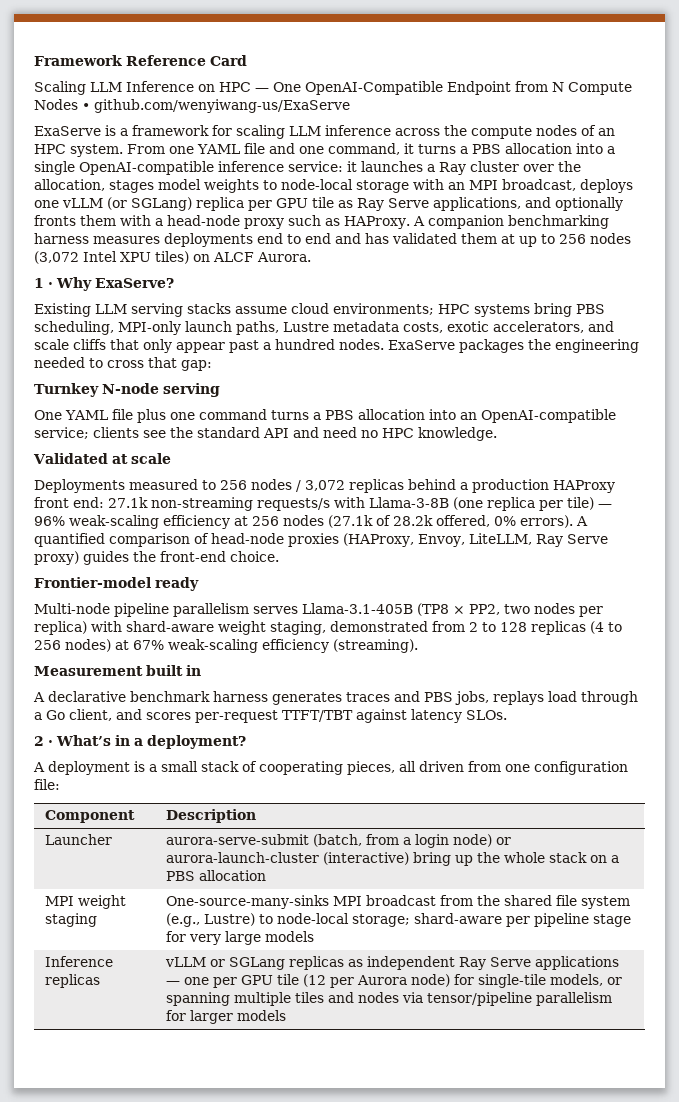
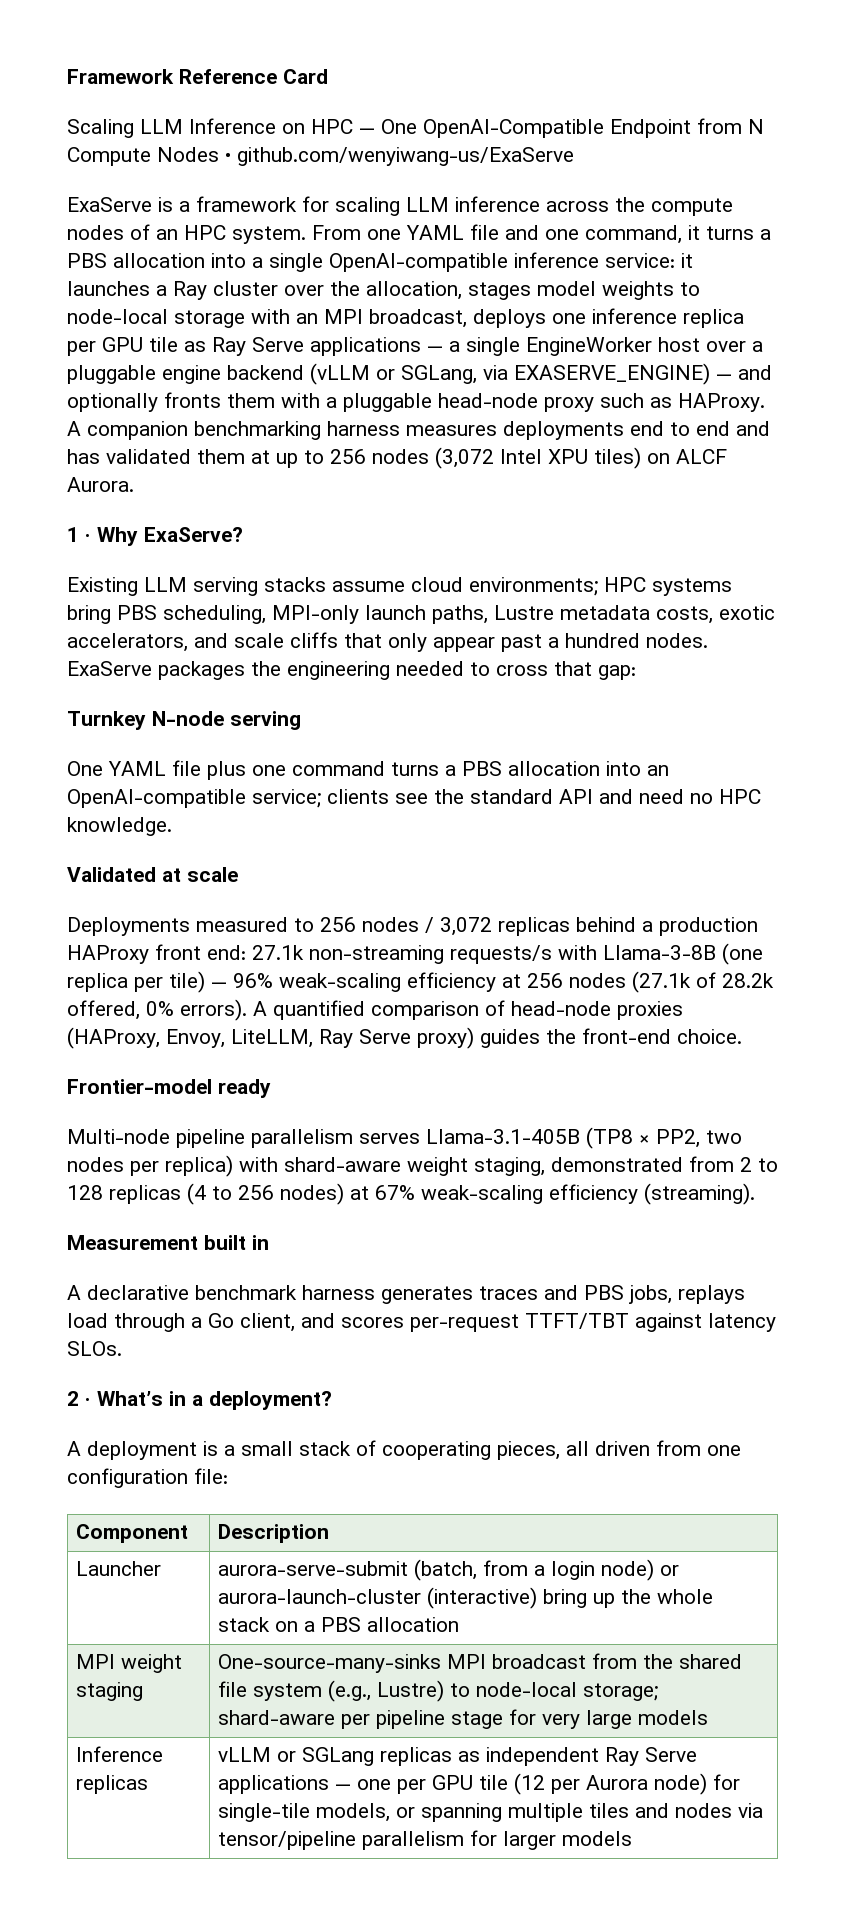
[62,197,192,211] vLLM (or SGLang) -> [592,308,677,324] inference
[433,197,521,211] applications, -> [310,337,763,356] [67,363,732,385] applications — a single EngineWorker host over a pluggable engine backend (vLLM or SGLang, via EXASERVE_ENGINE) —
(163, 222) none -> [343,393,432,412] pluggable

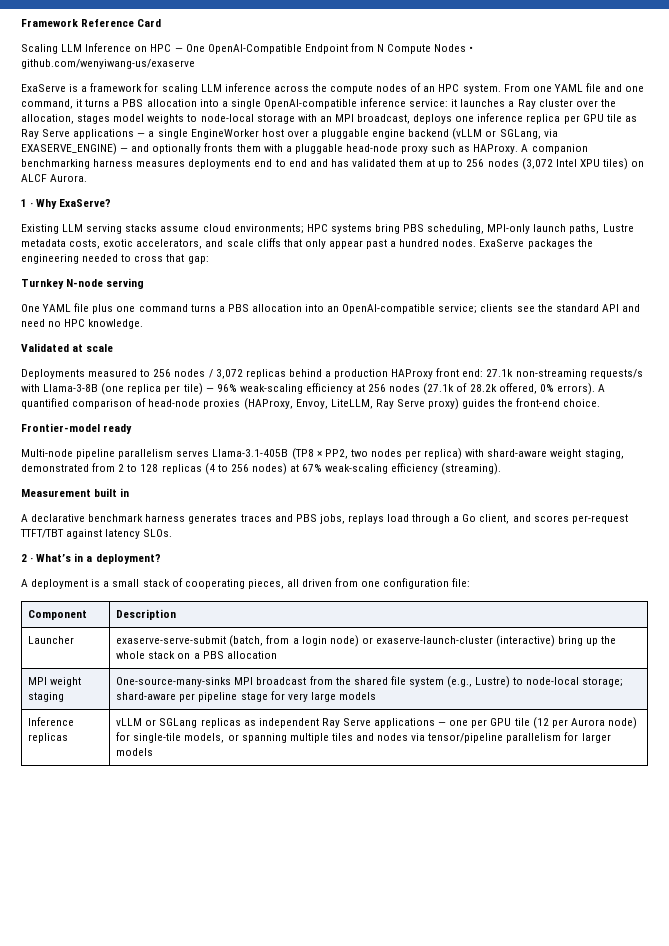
[237,147,574,166] github.com/wenyiwang-us/ExaServe -> [21,59,195,69] github.com/wenyiwang-us/exaserve
[217,1561,408,1576] aurora-serve-submit -> [116,636,227,644] exaserve-serve-submit
[217,1589,421,1604] aurora-launch-cluster -> [375,636,493,644] exaserve-launch-cluster

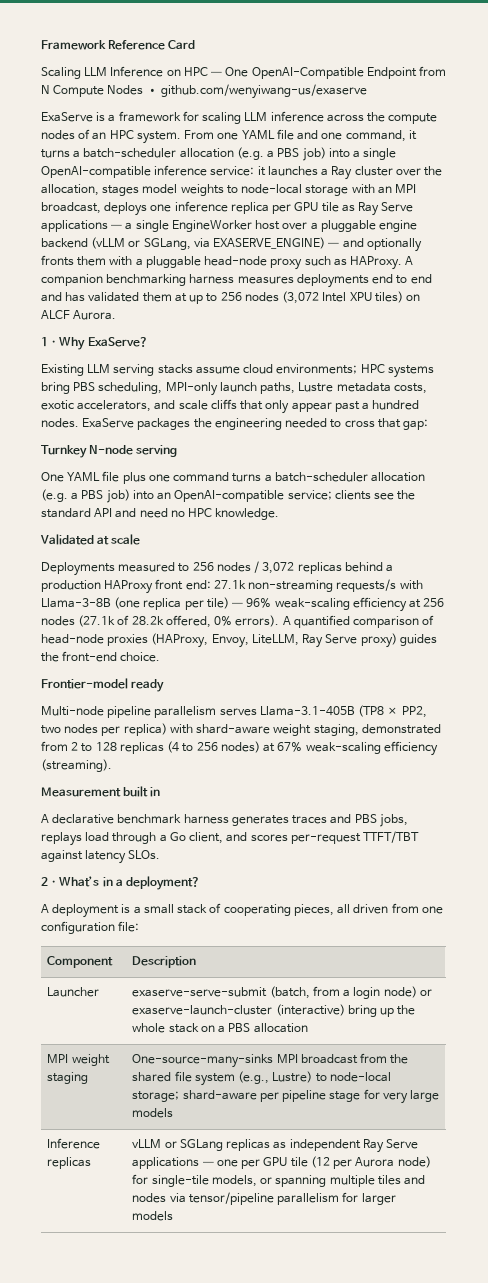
[122,99,197,107] PBS allocation -> [83,147,326,161] batch-scheduler allocation (e.g. a PBS job)
[227,304,302,312] PBS allocation -> [274,472,426,482] [41,489,130,503] batch-scheduler allocation (e.g. a PBS job)

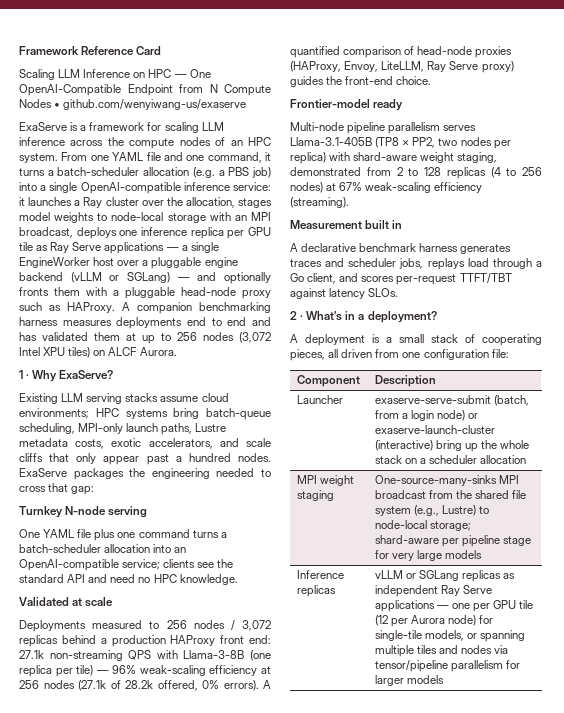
[143,237,326,250] SGLang, via EXASERVE_ENGINE) -> [126,272,170,283] SGLang)
[73,382,96,391] PBS -> [206,408,271,420] batch-queue
[41,489,130,503] (e.g. a PBS job) -> (151, 548) none
[336,579,397,592] requests/s -> [128,650,152,660] QPS
[354,814,377,823] PBS -> [348,258,397,267] scheduler
[228,1023,251,1032] PBS -> [429,455,478,464] scheduler

